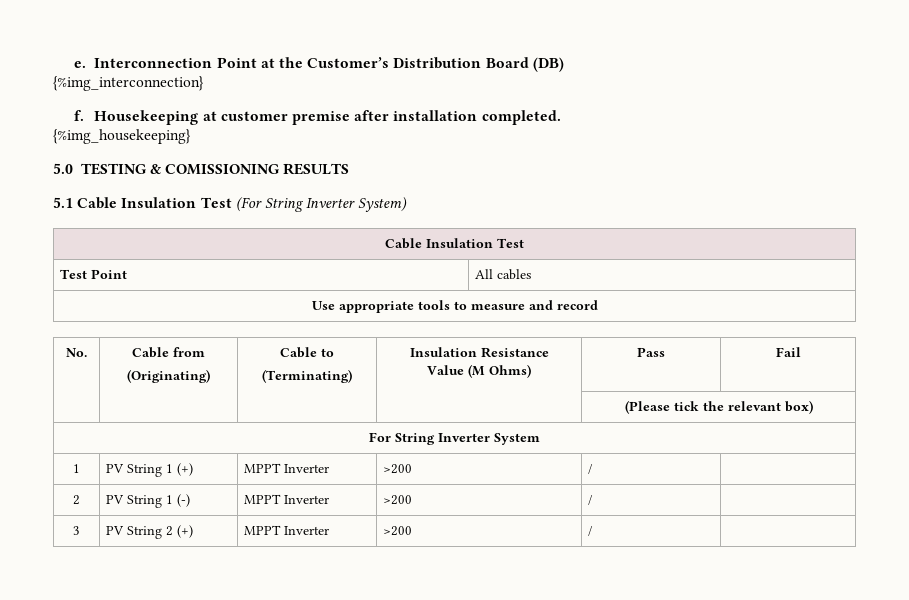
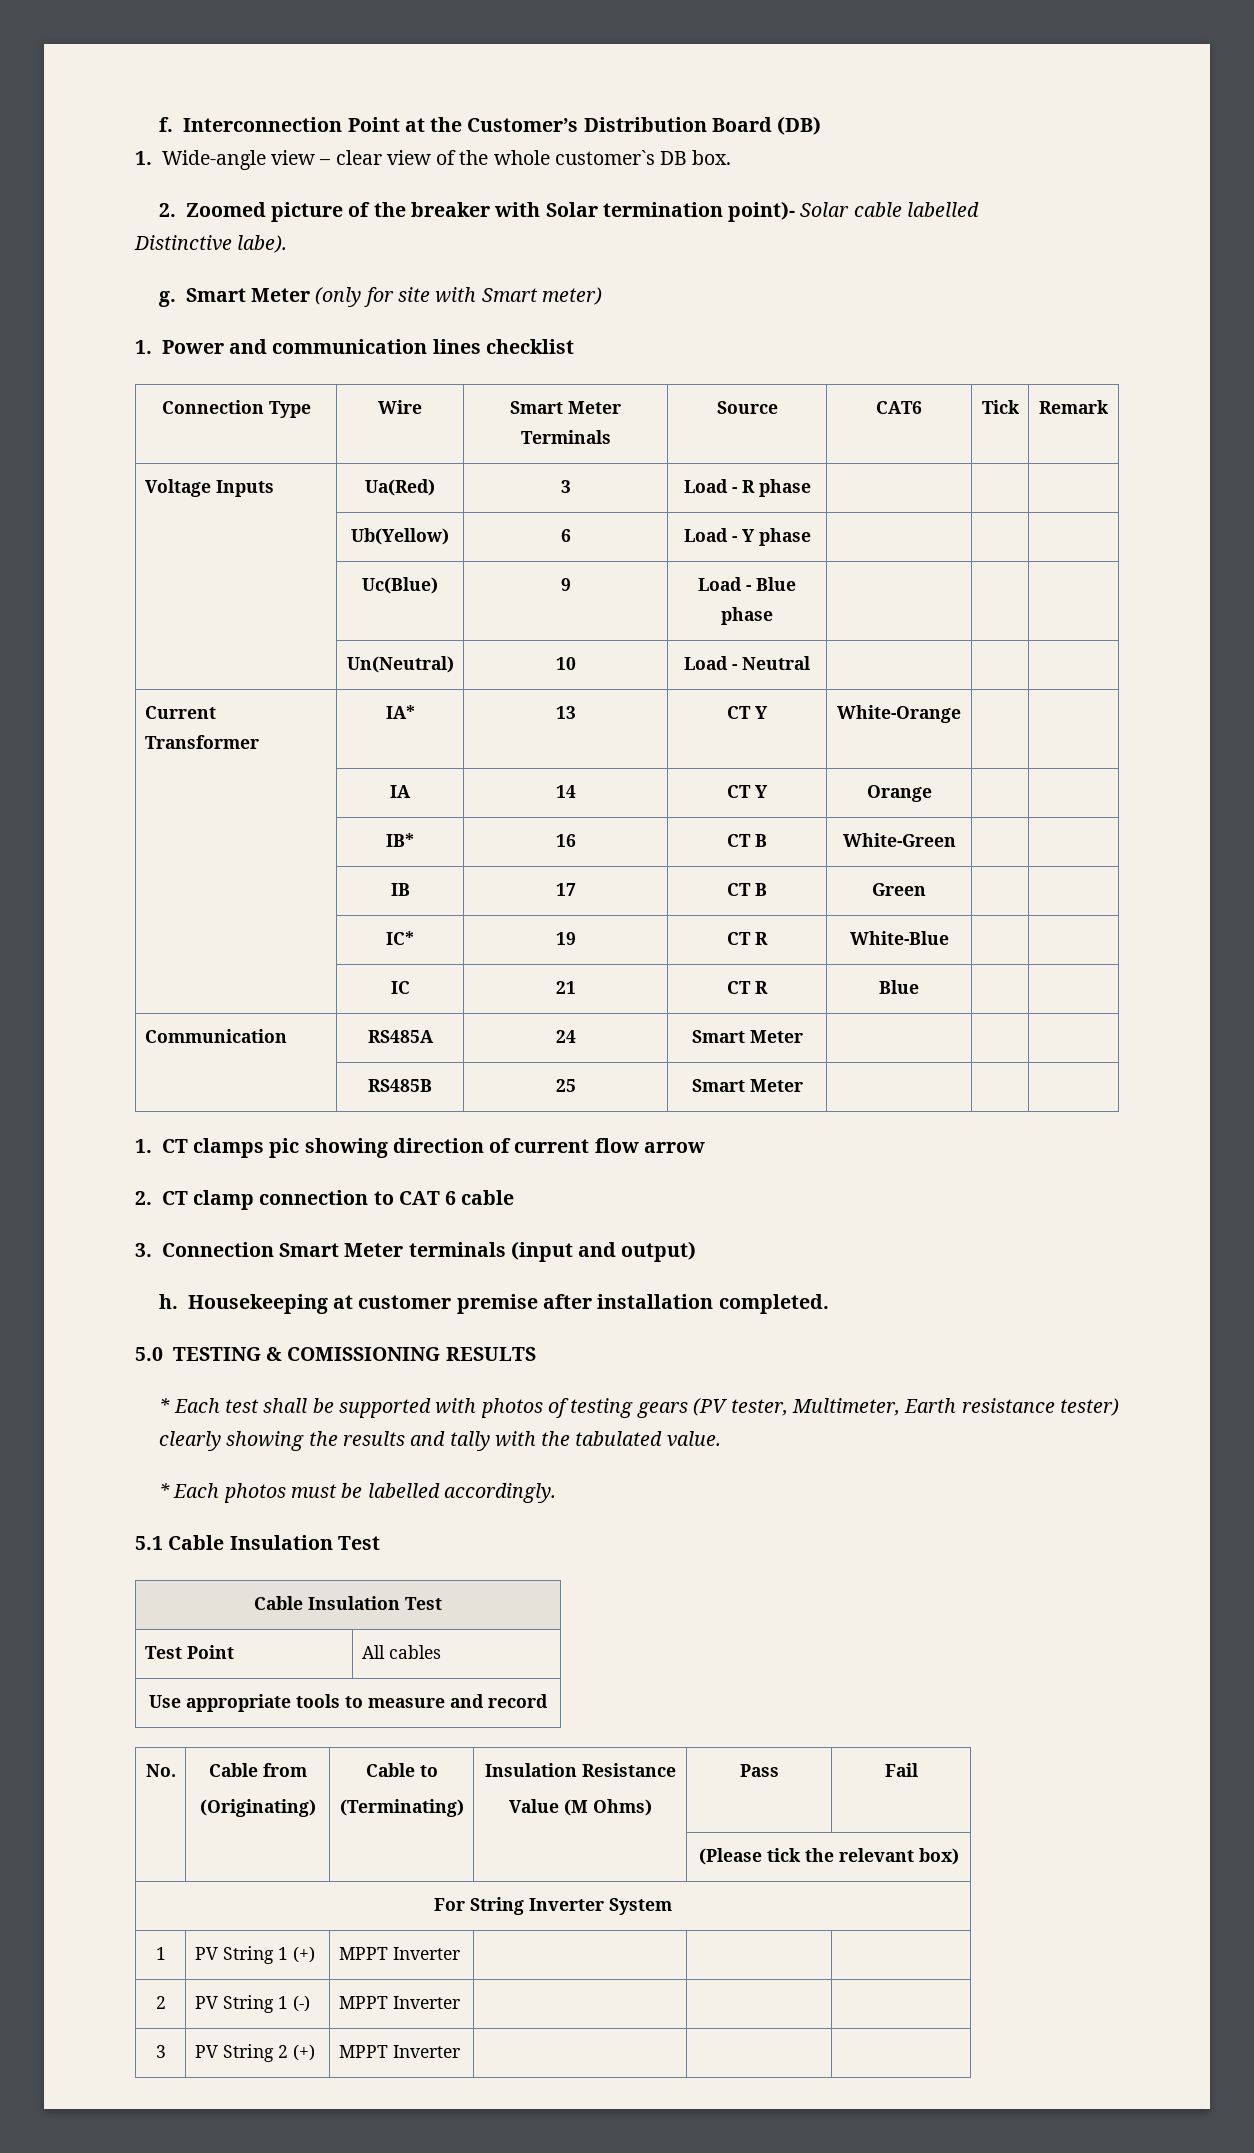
[73,61,86,68] e. -> [159,117,174,132] f.
[53,76,204,91] [73,110,84,121] {%img_interconnection} // f. -> [135,150,732,170] [159,201,979,222] [134,235,288,253] [159,287,602,307] [135,339,574,354] [161,400,311,418] [378,400,422,414] [510,401,621,414] [520,430,611,444] [716,401,778,414] [876,401,922,414] [981,400,1020,414] [1039,400,1109,414] [144,479,274,497] [365,479,435,496] [560,480,571,493] [683,479,811,497] [351,528,449,545] [560,529,571,542] [683,528,811,546] [362,577,438,594] [560,578,571,591] [698,577,796,591] [721,607,773,625] [346,656,454,673] [555,657,576,670] [684,656,810,670] [144,706,216,719] [144,735,259,749] [385,705,415,719] [555,706,576,719] [727,706,768,719] [837,705,961,723] [390,785,411,798] [555,785,576,798] [727,785,768,798] [866,785,932,802] [386,833,414,847] [555,834,576,847] [727,834,767,847] [842,833,956,847] [390,883,410,896] [555,883,576,896] [727,883,767,896] [872,883,926,896] [386,931,414,945] [555,932,576,945] [727,932,768,945] [849,931,949,945] [390,981,410,994] [555,981,576,994] [727,981,768,994] [879,980,919,994] [144,1029,287,1043] [367,1030,434,1043] [555,1030,576,1043] [691,1030,803,1043] [368,1079,432,1092] [555,1079,576,1092] [691,1079,803,1092] [135,1138,705,1158] [135,1190,515,1210] [135,1241,697,1262] [159,1294,179,1309] 1. Wide-angle view – clear view of the whole customer`s DB box. // 2. Zoomed picture of the breaker with Solar termination point)- Solar cable labelled // Distinctive labe). // g. Smart Meter (only for site with Smart meter) // 1. Power and communication lines checklist // Connection Type | Wire | Smart Meter Terminals | Source | CAT6 | Tick | Remark // Voltage Inputs | Ua(Red) | 3 | Load - R phase | | | // | Ub(Yellow) | 6 | Load - Y phase | | | // | Uc(Blue) | 9 | Load - Blue phase | | | // | Un(Neutral) | 10 | Load - Neutral | | | // Current Transformer | IA* | 13 | CT Y | White-Orange | | // | IA | 14 | CT Y | Orange | | // | IB* | 16 | CT B | White-Green | | // | IB | 17 | CT B | Green | | // | IC* | 19 | CT R | White-Blue | | // | IC | 21 | CT R | Blue | | // Communication | RS485A | 24 | Smart Meter | | | // | RS485B | 25 | Smart Meter | | | // 1. CT clamps pic showing direction of current flow arrow // 2. CT clamp connection to CAT 6 cable // 3. Connection Smart Meter terminals (input and output) // h.
[53,129,191,144] // {%img_housekeeping} -> (829, 1304) none
(350, 169) none -> [159,1398,1119,1418] [159,1431,721,1451] [159,1483,556,1503] // * Each test shall be supported with photos of testing gears (PV tester, Multimeter, Earth resistance tester) clearly showing the results and tally with the tabulated value. // * Each photos must be labelled accordingly.
[235,197,408,212] (For String Inverter System) -> (380, 1543) none
[382,464,412,474] [587,464,593,474] >200 | / -> (460, 1953) |
[382,495,412,505] [587,495,593,505] >200 | / -> (460, 2002) |
[382,526,412,536] [587,526,593,536] >200 | / -> (460, 2051) |

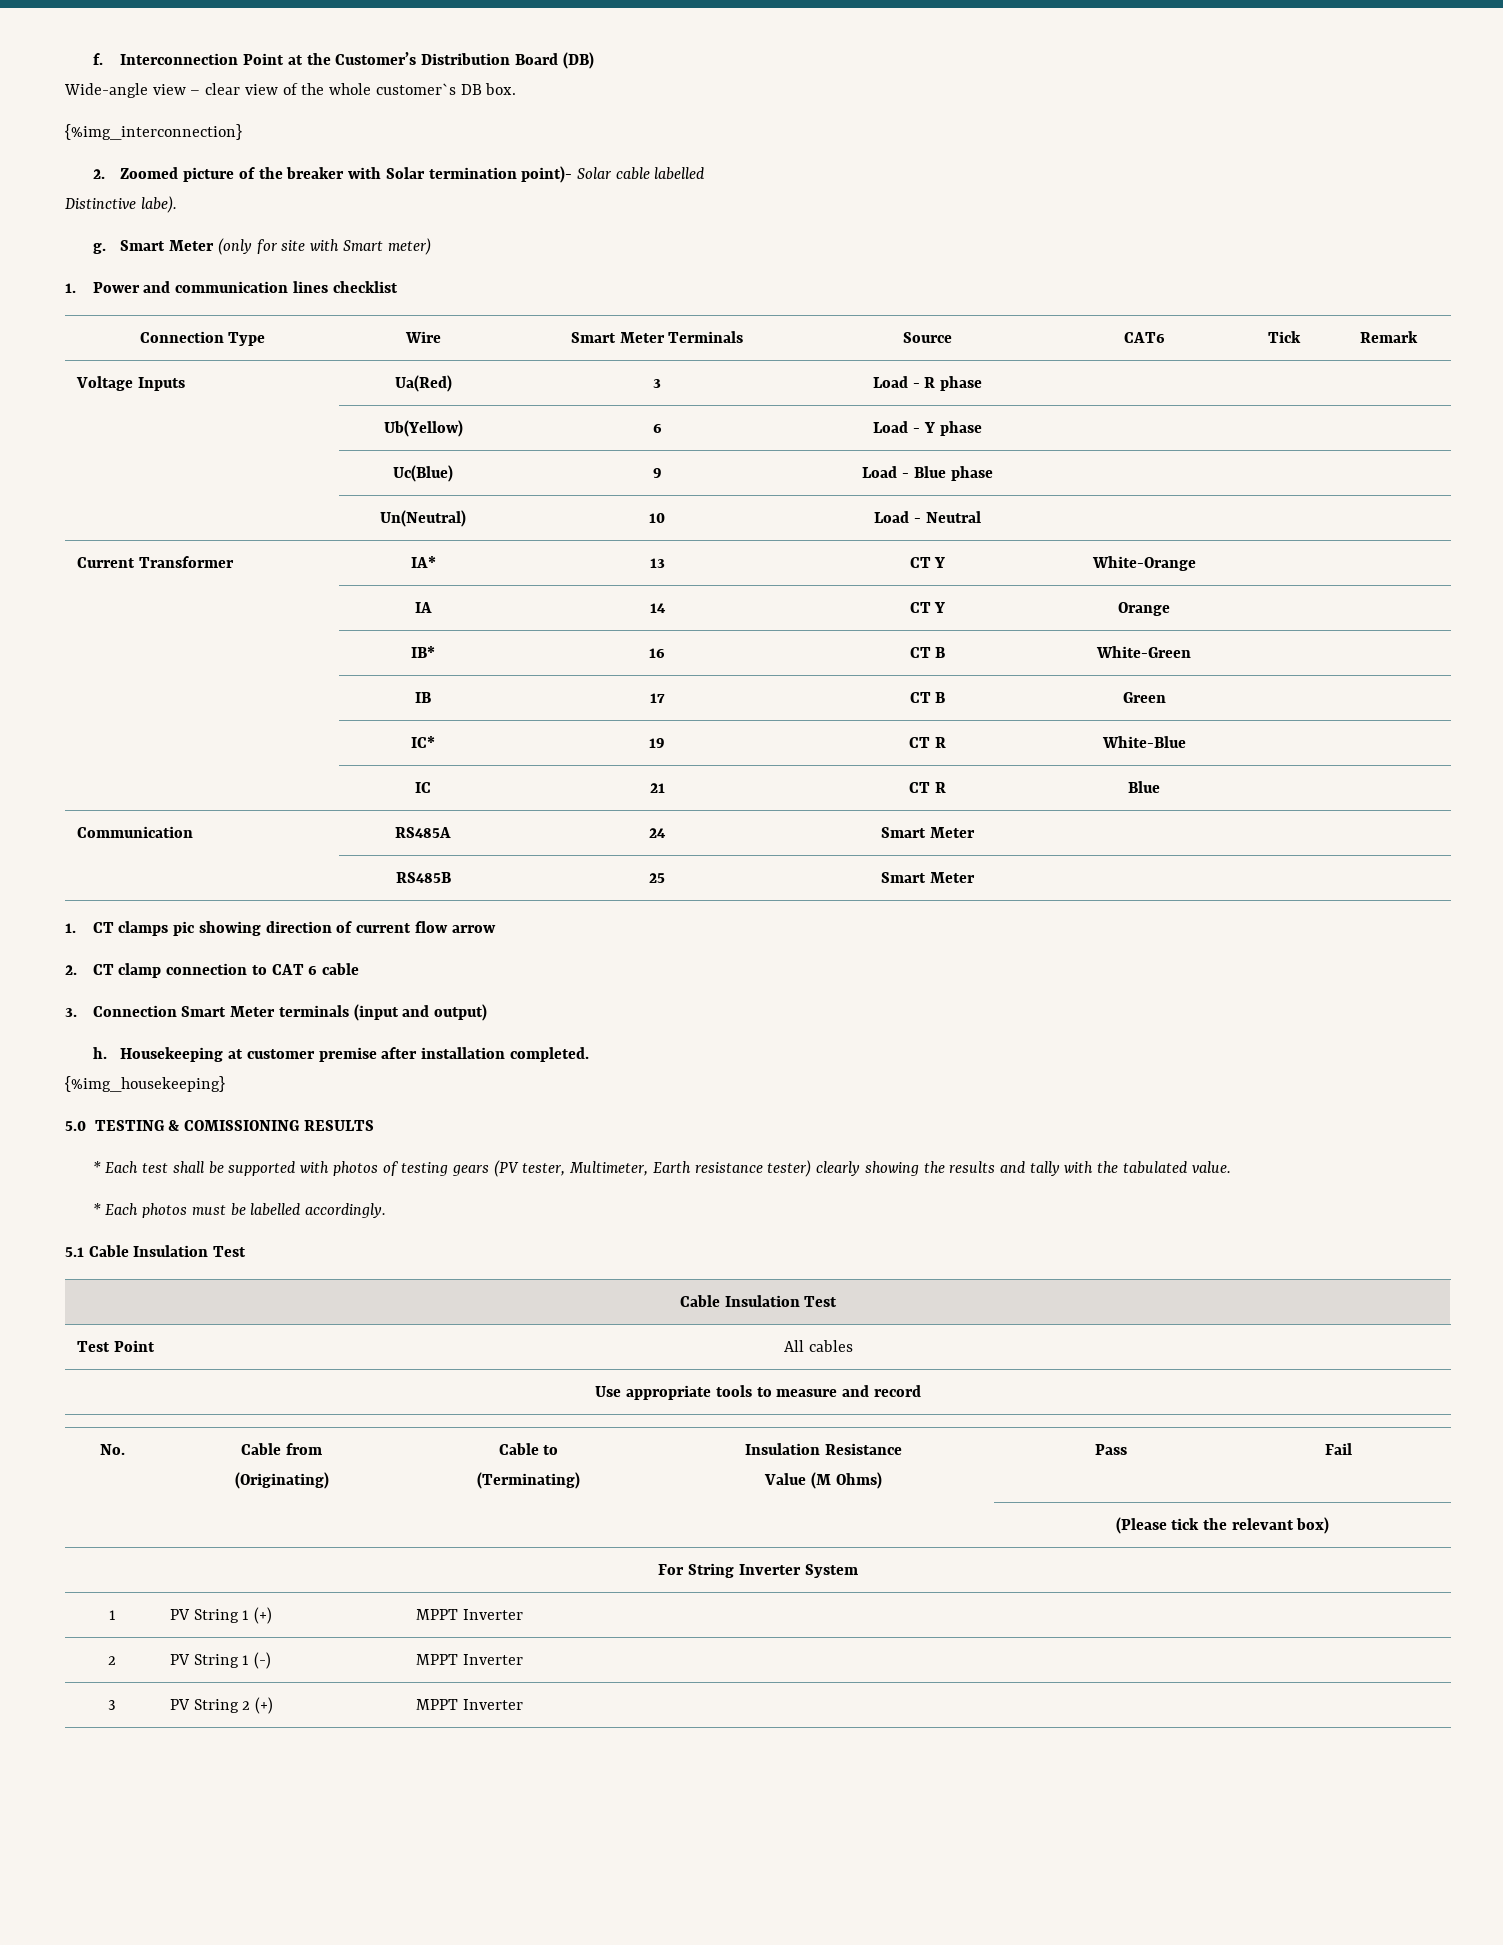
[135,151,152,165] 1. -> (594, 60) none
(732, 157) none -> [65,124,242,140] // {%img_interconnection}
(829, 1304) none -> [65,1076,225,1092] // {%img_housekeeping}

